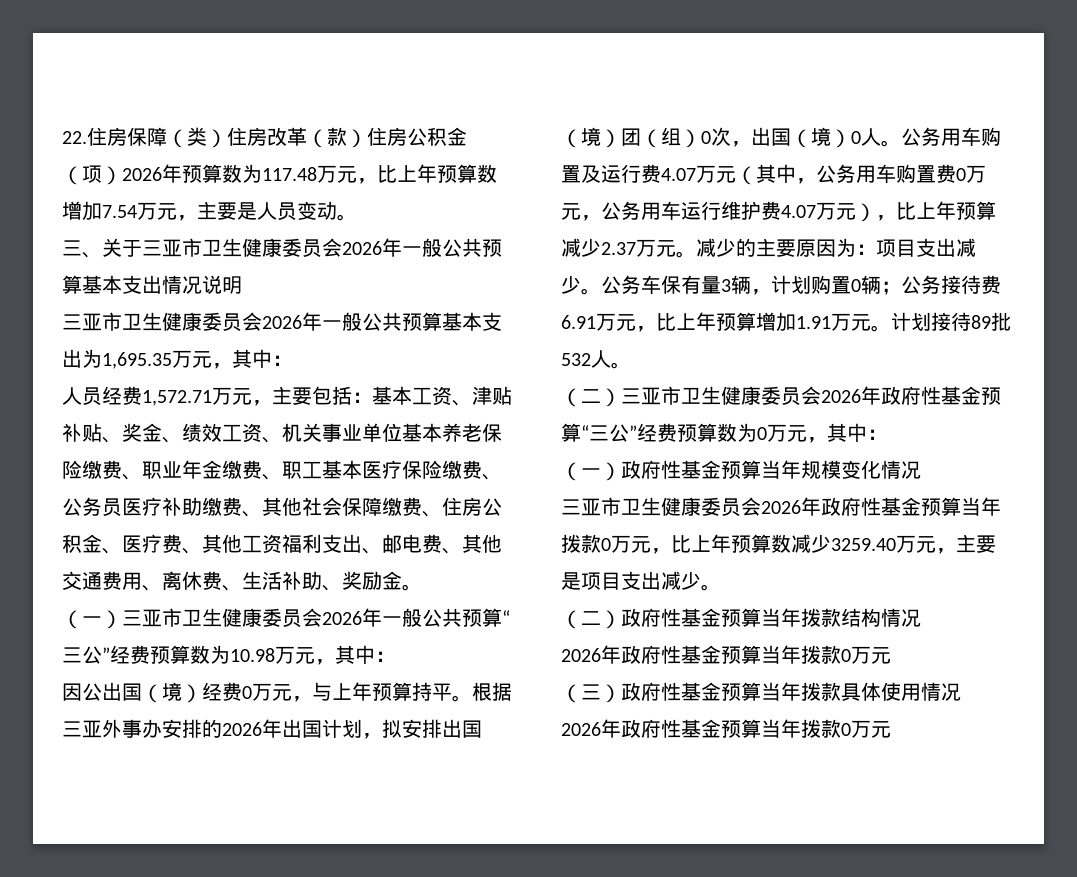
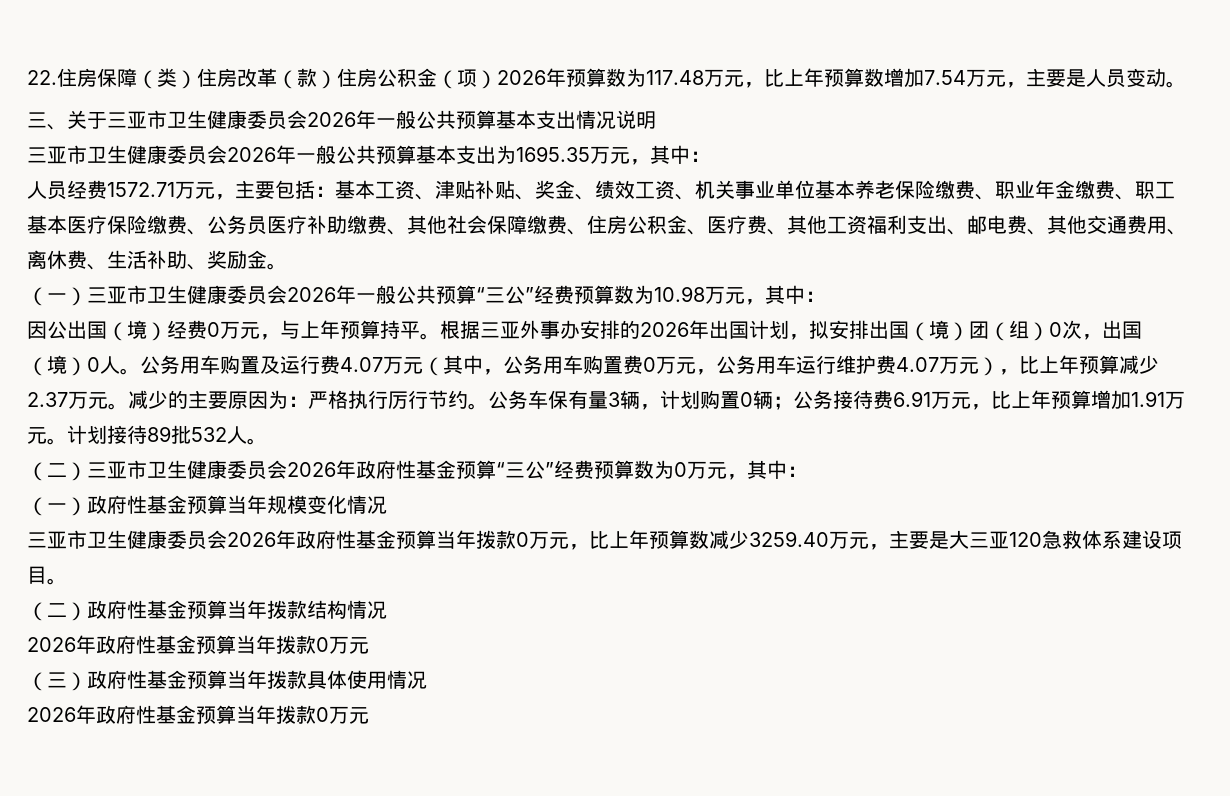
[102,352,172,369] 1,695.35 -> [516,146,590,162] 1695.35
[142,390,212,406] 1,572.71 -> [107,182,175,197] 1572.71
[876,238,976,257] [561,275,581,294] 项目支出减少 -> [308,390,468,410] 严格执行厉行节约
[581,571,701,590] 项目支出减少 -> [949,530,1182,549] [27,566,47,584] 大三亚120急救体系建设项目

